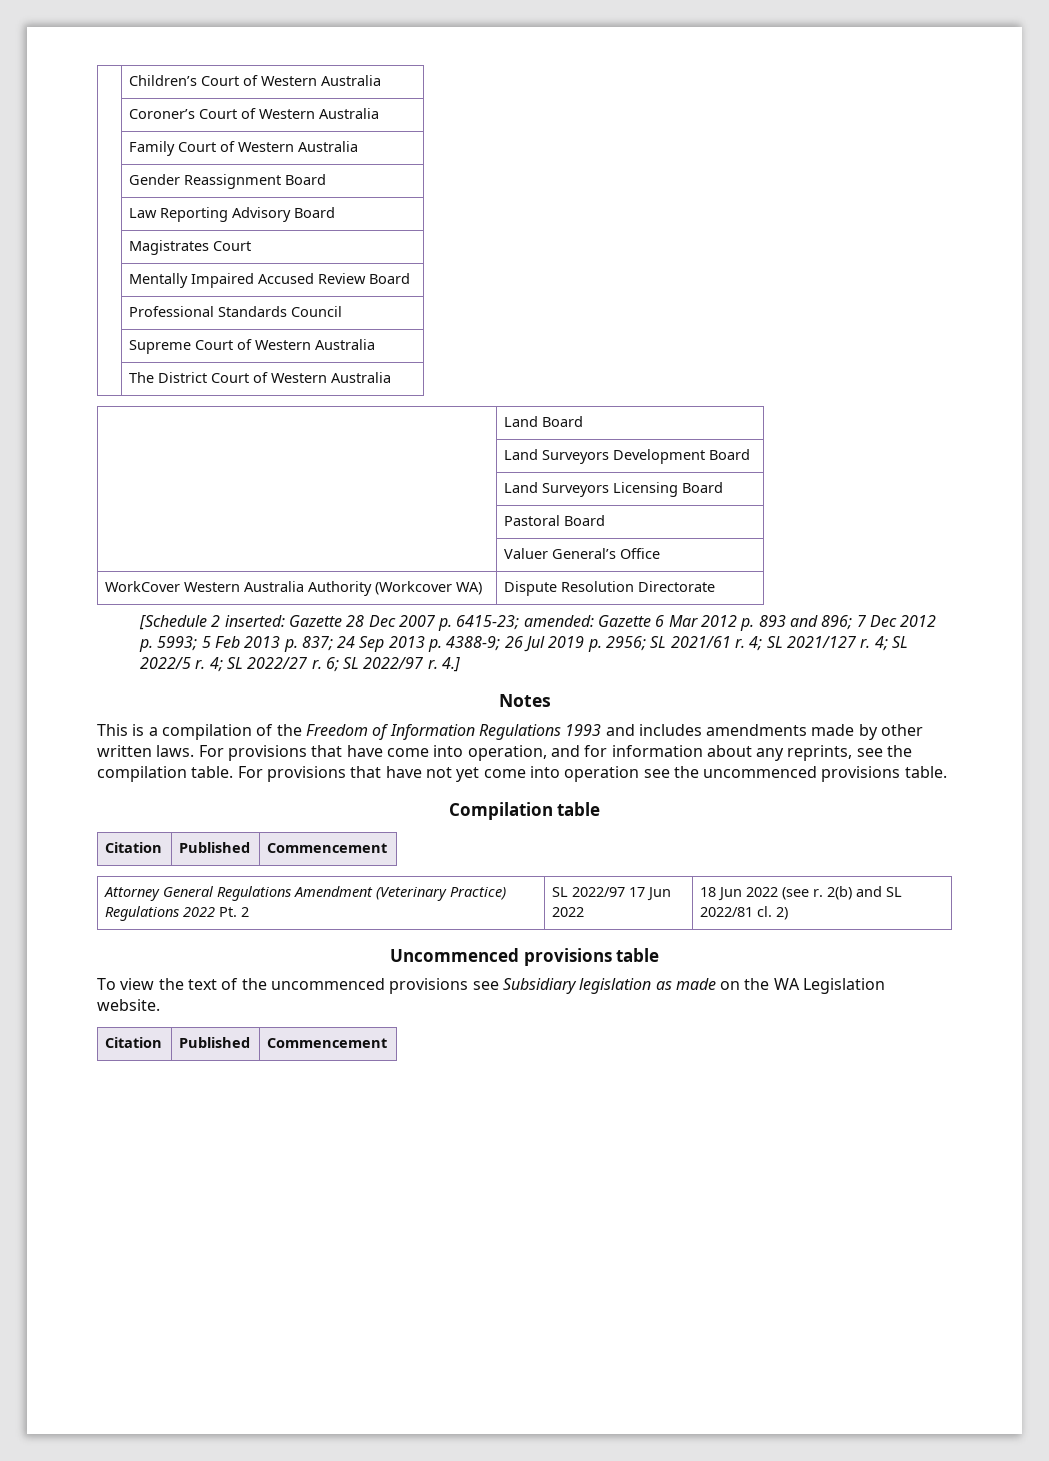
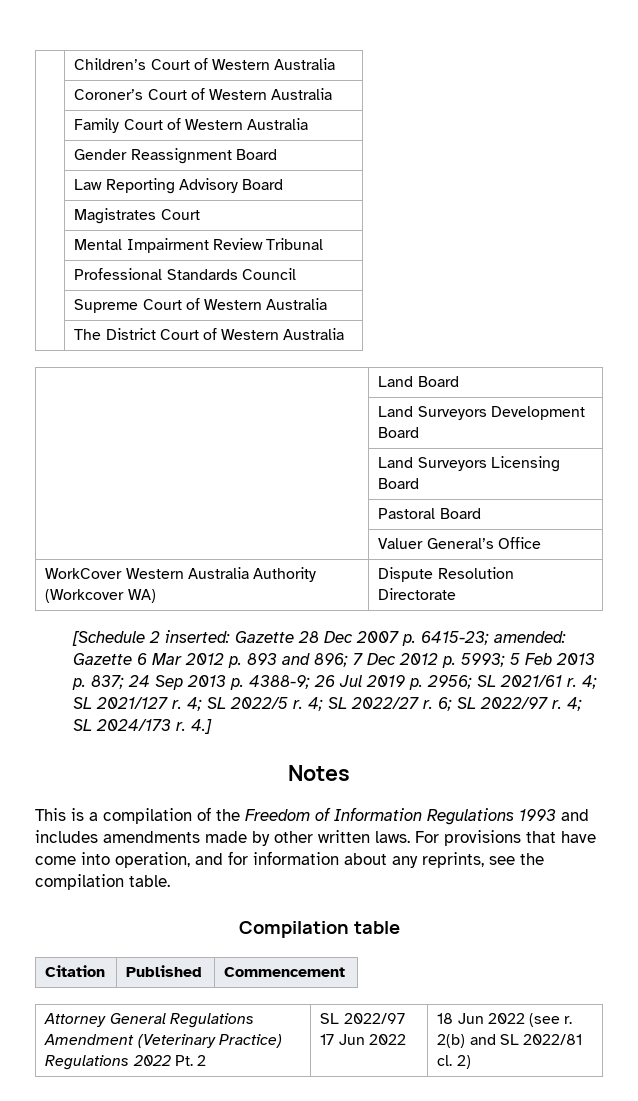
[129,273,411,288] Mentally Impaired Accused Review Board -> [74,238,323,253] Mental Impairment Review Tribunal
(438, 664) none -> [566,697,582,711] [72,719,186,731] 4; SL 2024/173 r.
[237,766,947,782] For provisions that have not yet come into operation see the uncommenced provisions table. -> (170, 881) none
[389,948,660,966] [97,978,886,994] [97,999,160,1011] [105,1037,163,1048] [179,1037,251,1048] [267,1038,388,1048] // Uncommenced provisions table // To view the text of the uncommenced provisions see Subsidiary legislation as made on the WA Legislation website. // Citation | Published | Commencement -> (471, 1062) none

